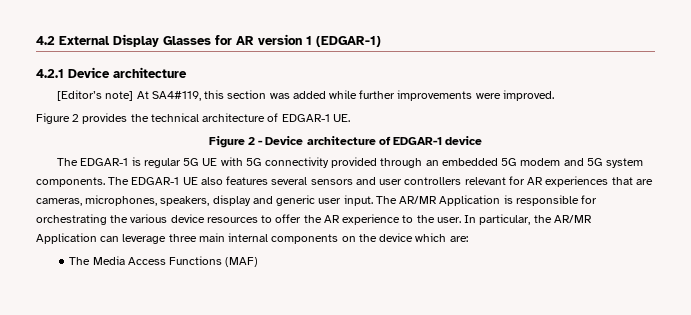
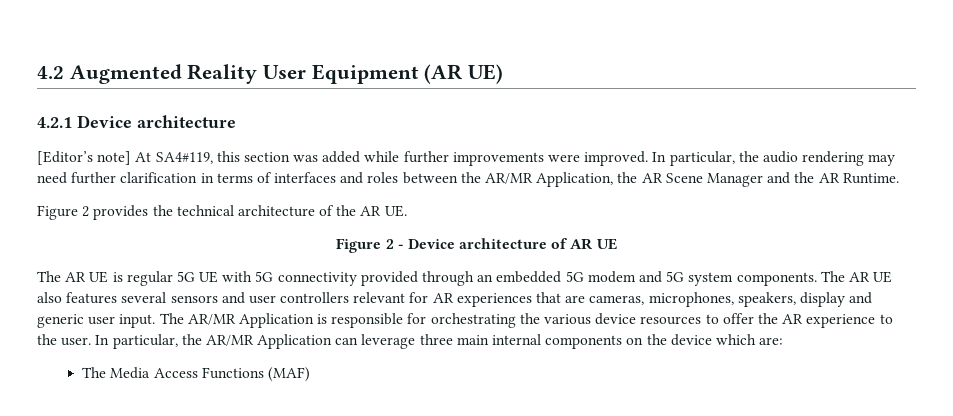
[59,34,381,47] External Display Glasses for AR version 1 (EDGAR-1) -> [69,64,504,84] Augmented Reality User Equipment (AR UE)
(554, 95) none -> [652,151,896,166] [37,172,899,187] In particular, the audio rendering may need further clarification in terms of interfaces and roles between the AR/MR Application, the AR Scene Manager and the AR Runtime.
[281,114,330,122] EDGAR-1 -> [336,205,382,216] the AR
[393,136,483,145] [57,158,129,166] EDGAR-1 device // The EDGAR-1 -> [570,238,617,250] [37,271,109,283] AR UE // The AR UE
[131,177,180,185] EDGAR-1 -> [848,272,870,282] AR

